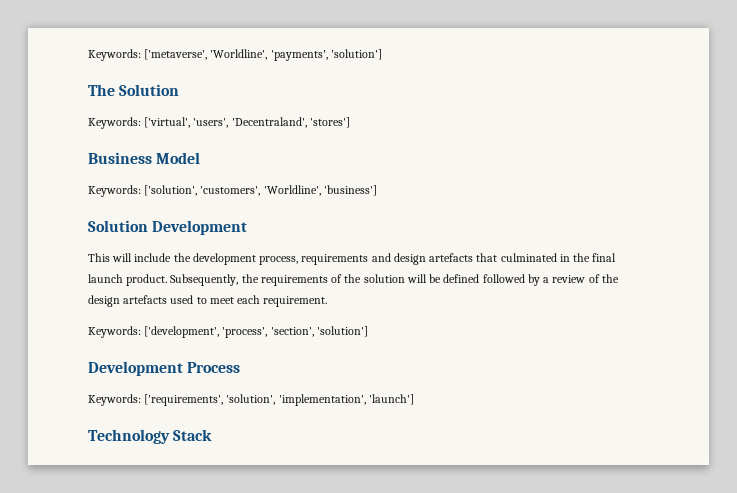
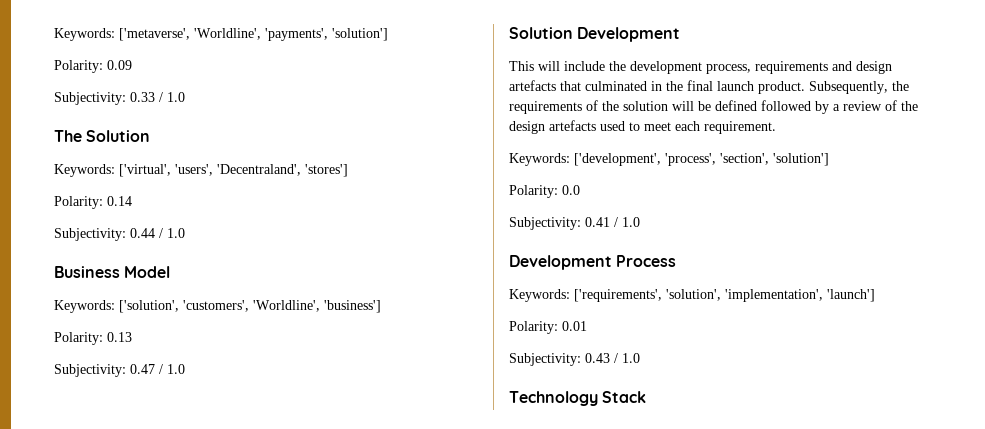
(382, 54) none -> [54,60,132,73] [54,92,185,105] // Polarity: 0.09 // Subjectivity: 0.33 / 1.0
(350, 122) none -> [54,196,132,209] [54,228,185,241] // Polarity: 0.14 // Subjectivity: 0.44 / 1.0
(377, 190) none -> [54,332,132,345] [54,364,185,377] // Polarity: 0.13 // Subjectivity: 0.47 / 1.0
(368, 331) none -> [509,185,580,198] [509,217,640,230] // Polarity: 0.0 // Subjectivity: 0.41 / 1.0
(414, 399) none -> [509,321,587,334] [509,353,640,366] // Polarity: 0.01 // Subjectivity: 0.43 / 1.0

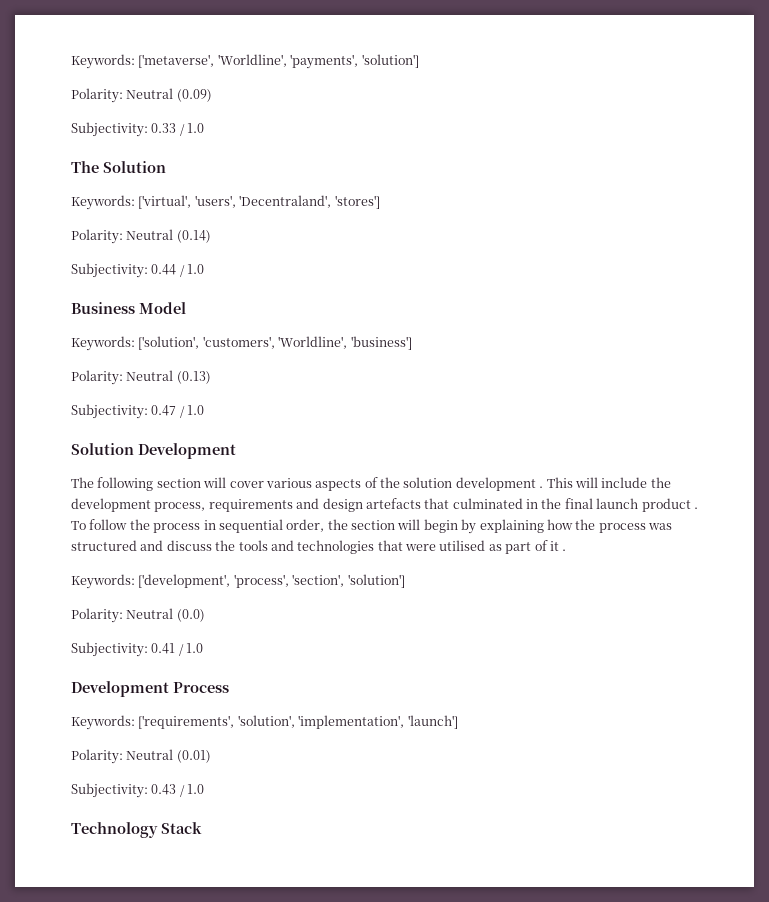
[107,60,132,70] 0.09 -> [126,88,212,102] Neutral (0.09)
[107,196,132,206] 0.14 -> [126,229,211,243] Neutral (0.14)
[107,332,132,342] 0.13 -> [126,370,211,384] Neutral (0.13)
(681, 34) none -> [71,477,544,491] The following section will cover various aspects of the solution development .
[758,81,909,94] [509,100,918,114] [509,120,776,134] product. Subsequently, the requirements of the solution will be defined followed by a review of the design artefacts used to meet each requirement. -> [641,498,698,512] [71,519,672,534] [71,540,567,554] product . To follow the process in sequential order, the section will begin by explaining how the process was structured and discuss the tools and technologies that were utilised as part of it .
[562,185,580,195] 0.0 -> [126,608,205,622] Neutral (0.0)
[562,321,587,331] 0.01 -> [126,749,211,763] Neutral (0.01)

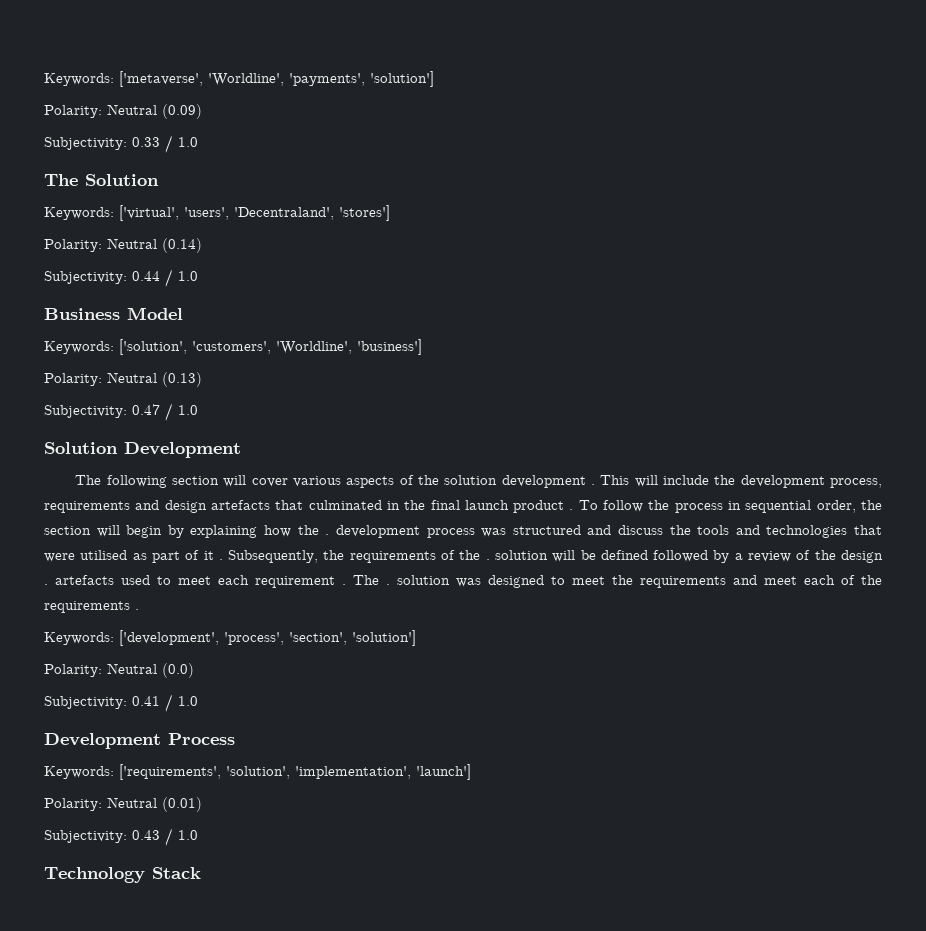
(596, 524) none -> [325,525,420,538] . development
(567, 550) none -> [228,550,884,563] [44,575,882,588] [44,601,139,613] Subsequently, the requirements of the . solution will be defined followed by a review of the design . artefacts used to meet each requirement . The . solution was designed to meet the requirements and meet each of the requirements .

